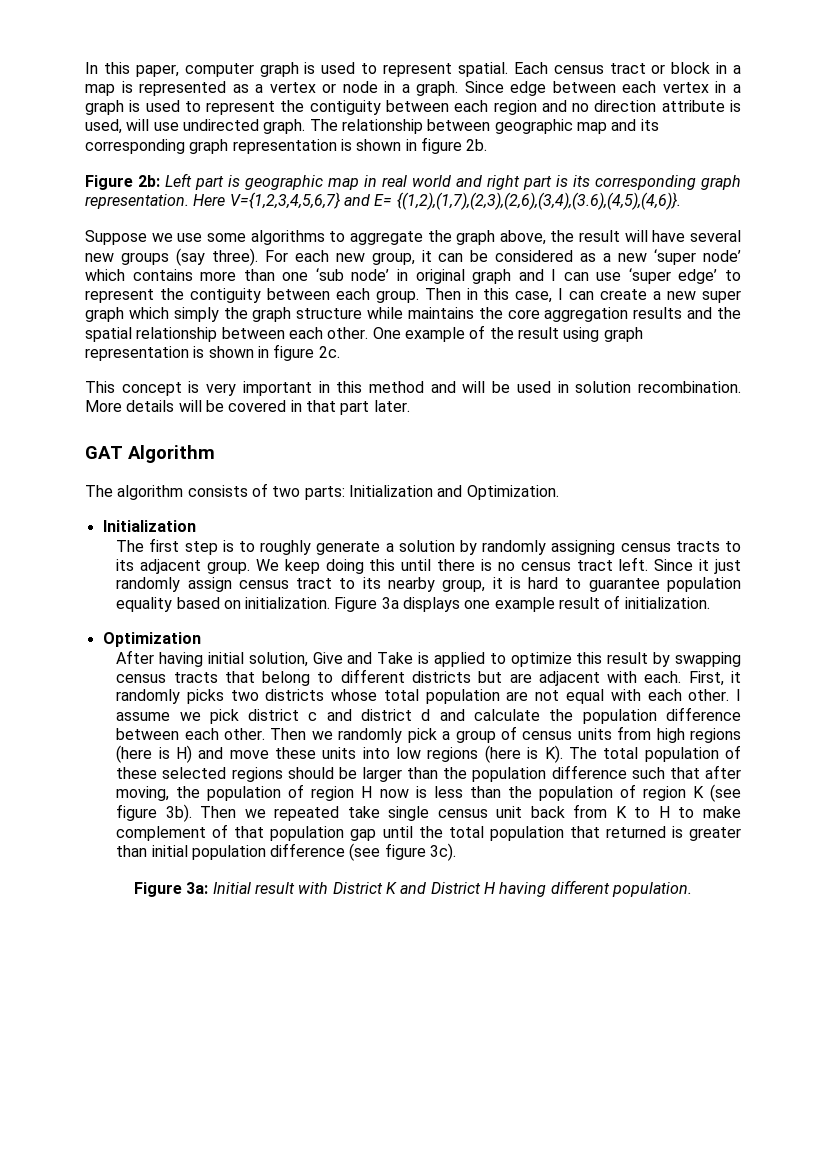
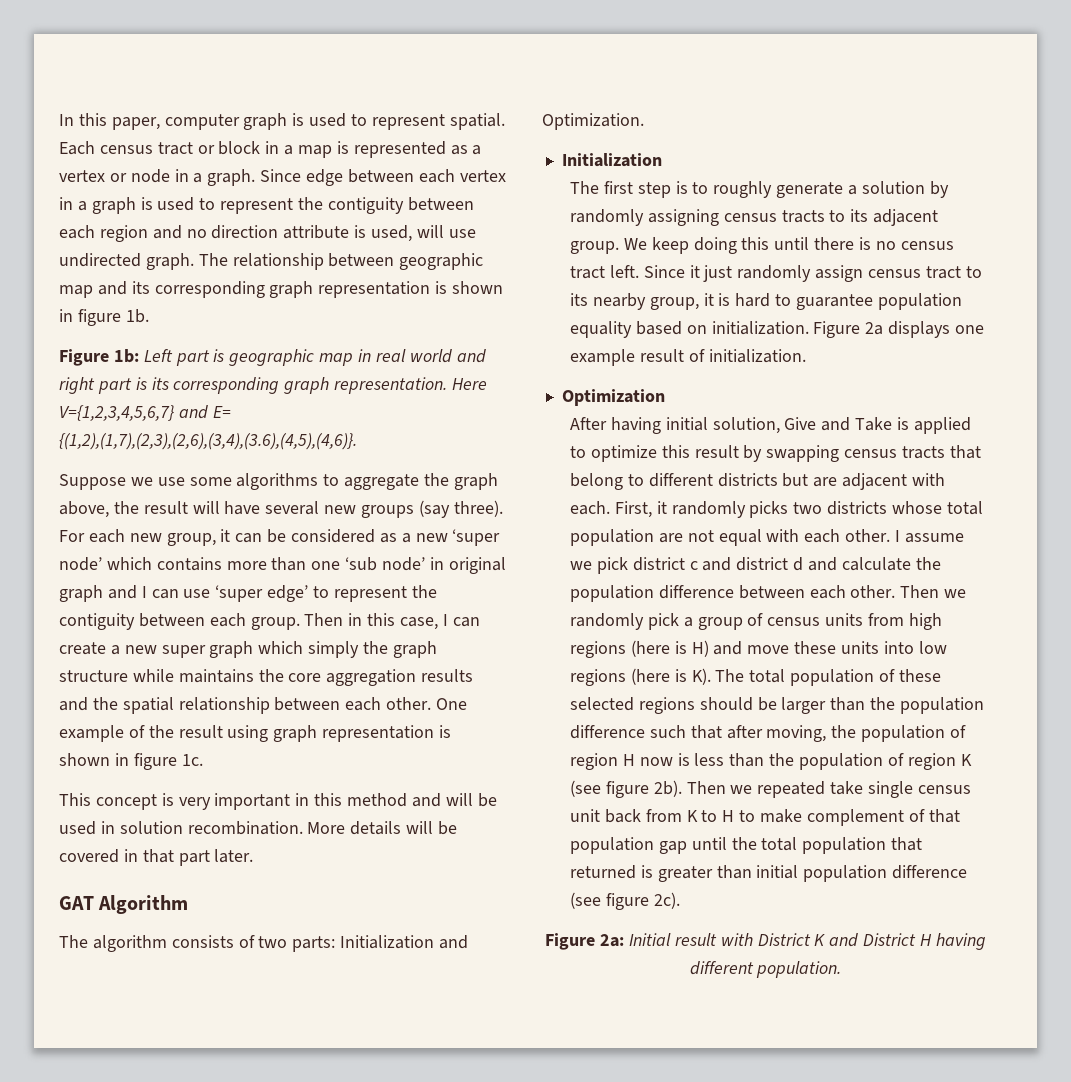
[466,139,488,151] [85,175,160,190] 2b. // Figure 2b: -> [125,309,149,323] [59,349,139,366] 1b. // Figure 1b:
[318,346,340,358] 2c. -> [181,754,203,766] 1c.
[381,597,399,609] 3a -> [865,322,884,335] 2a
[165,804,192,822] 3b). -> [653,780,682,797] 2b).
[430,843,457,861] [134,882,209,897] 3c). // Figure 3a: -> [653,892,680,909] [545,933,625,950] 2c). // Figure 2a:

